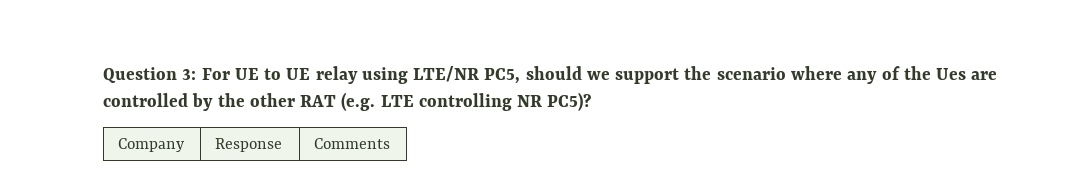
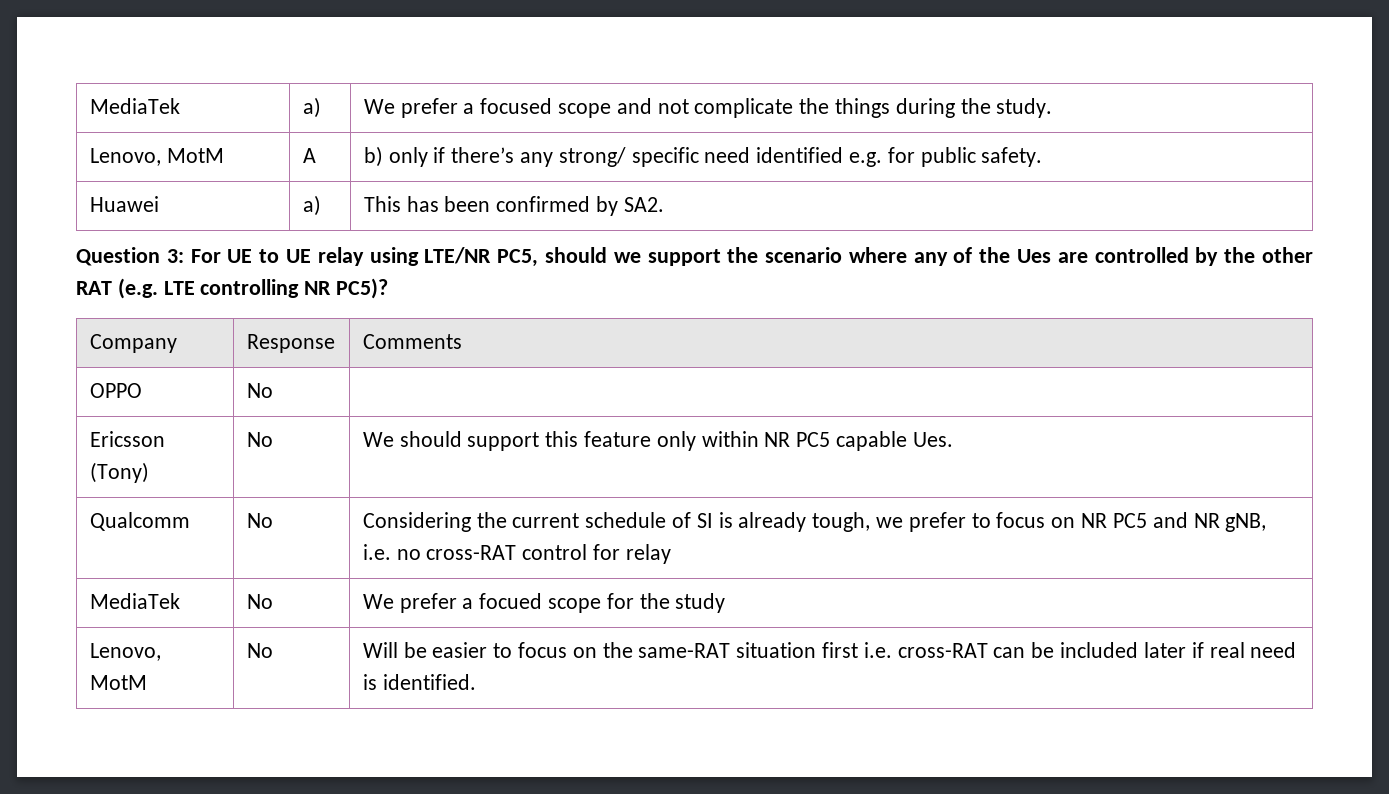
(103, 75) none -> [89,98,180,114] [302,97,321,118] [363,98,1053,118] [89,148,224,166] [302,148,316,163] [363,146,1043,167] [89,196,159,212] [302,195,321,216] [363,196,664,216] MediaTek | a) | We prefer a focused scope and not complicate the things during the study. // Lenovo, MotM | A | b) only if there’s any strong/ specific need identified e.g. for public safety. // Huawei | a) | This has been confirmed by SA2. //
(391, 143) none -> [89,383,142,398] [246,383,273,398] [89,431,165,447] [89,462,149,483] [246,432,273,447] [362,431,953,451] [89,512,190,531] [246,513,273,528] [362,512,1267,532] [362,544,671,564] [89,593,180,609] [246,594,273,609] [362,593,726,613] [89,643,161,661] [89,675,147,690] [246,643,273,658] [362,642,1297,658] [362,674,476,690] // OPPO | No | // Ericsson (Tony) | No | We should support this feature only within NR PC5 capable Ues. // Qualcomm | No | Considering the current schedule of SI is already tough, we prefer to focus on NR PC5 and NR gNB, i.e. no cross-RAT control for relay // MediaTek | No | We prefer a focued scope for the study // Lenovo, MotM | No | Will be easier to focus on the same-RAT situation first i.e. cross-RAT can be included later if real need is identified.

